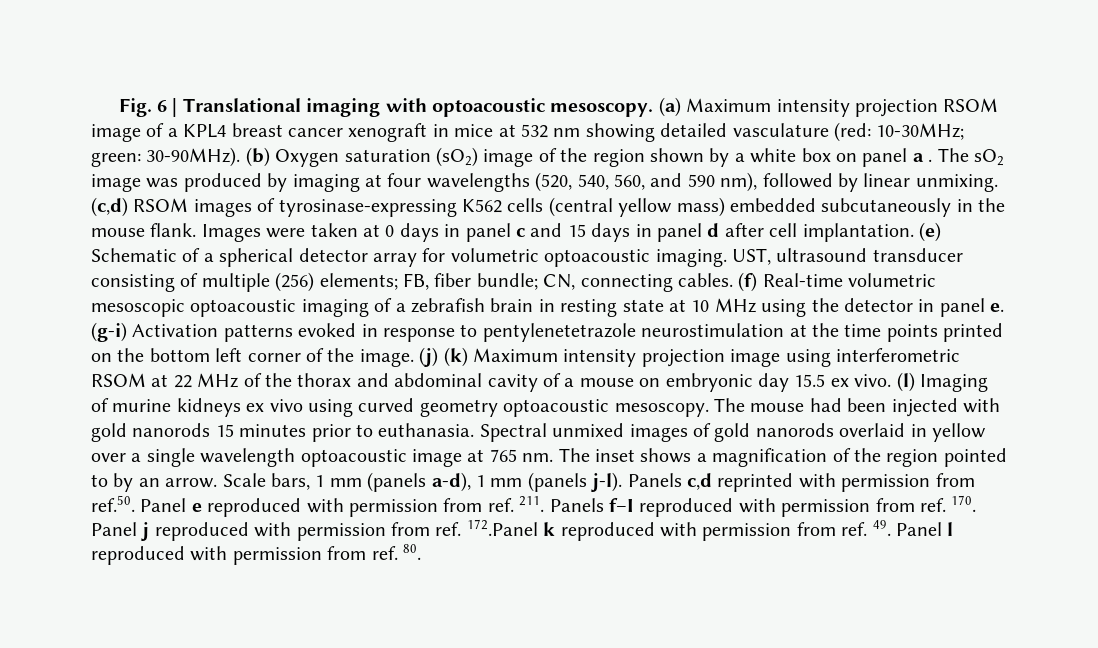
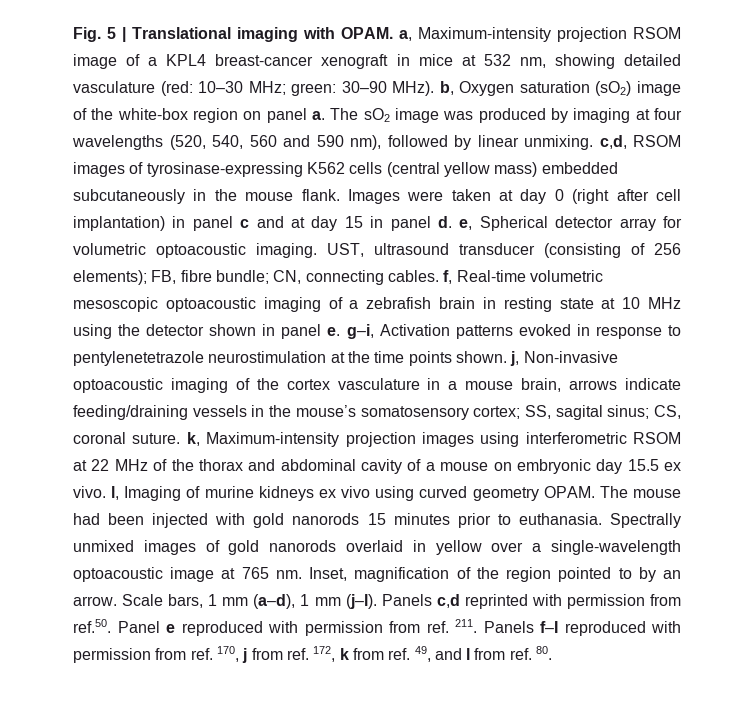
[156,100,167,112] 6 -> [107,27,116,39] 5
[431,97,850,117] optoacoustic mesoscopy. (a) Maximum intensity -> [341,27,551,42] OPAM. a, Maximum-intensity
[231,123,343,137] breast cancer -> [215,54,314,66] breast-cancer
[553,128,581,137] nm -> [519,57,546,68] nm,
[876,123,965,140] [91,147,270,167] 10-30MHz; green: 30-90MHz). (b) -> [198,81,454,96] 10–30 MHz; green: 30–90 MHz). b,
[592,148,933,167] region shown by a white box on panel a . -> [117,108,325,123] white-box region on panel a.
[613,174,645,190] 560, -> [249,135,277,147] 560
[91,197,128,217] (c,d) -> [599,135,627,149] c,d,
[385,222,941,242] [91,248,294,267] 0 days in panel c and 15 days in panel d after cell implantation. (e) Schematic of a spherical -> [520,189,681,204] [73,216,548,231] day 0 (right after cell implantation) in panel c and at day 15 in panel d. e, Spherical
[91,272,472,292] consisting of multiple (256) elements; FB, fiber -> [544,243,681,258] [73,270,212,285] (consisting of 256 elements); FB, fibre
[738,272,758,292] (f) -> [443,270,453,284] f,
(913, 305) none -> [209,324,257,336] shown
[91,322,127,342] (g-i) -> [346,324,374,339] g–i,
[943,323,1004,342] [91,347,781,367] printed on the bottom left corner of the image. (j) (k) Maximum intensity projection image -> [455,351,618,366] [73,378,682,393] [73,405,681,420] [73,432,474,447] shown. j, Non-invasive optoacoustic imaging of the cortex vasculature in a mouse brain, arrows indicate feeding/draining vessels in the mouse’s somatosensory cortex; SS, sagital sinus; CS, coronal suture. k, Maximum-intensity projection images
[896,372,915,392] (l) -> [111,486,120,500] l,
[503,399,709,417] optoacoustic mesoscopy. -> [543,486,595,498] OPAM.
[479,423,547,442] Spectral -> [610,513,682,528] Spectrally
[146,448,296,467] single wavelength -> [551,540,681,555] single-wavelength
[558,448,707,463] The inset shows a -> [309,567,348,581] Inset,
[367,472,623,492] (panels a-d), 1 mm (panels j-l). -> [253,594,377,609] (a–d), 1 mm (j–l).
[951,495,977,512] [91,519,954,541] [91,546,322,565] 170. Panel j reproduced with permission from ref. 172.Panel k reproduced with permission from ref. 49. Panel l reproduced with permission -> [216,646,471,663] 170, j from ref. 172, k from ref. 49, and l

